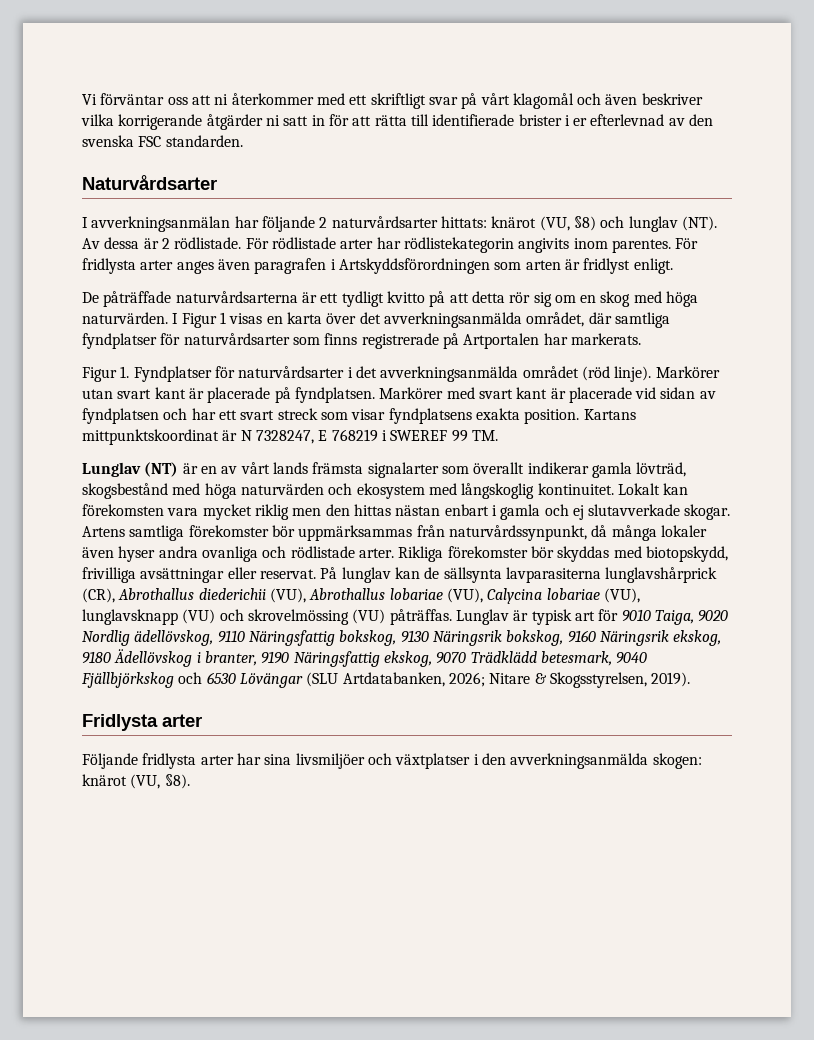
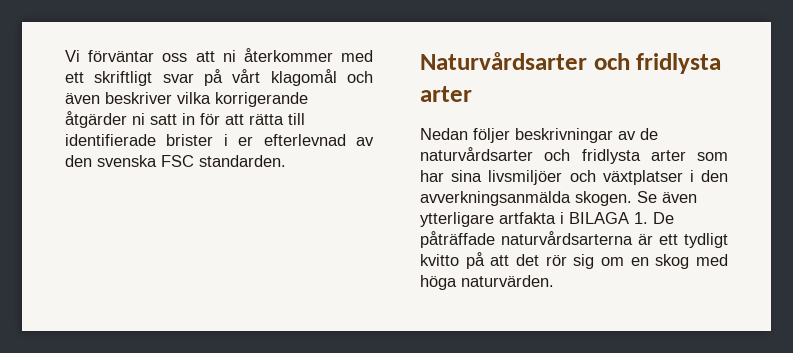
[82,216,717,232] [82,237,699,253] [82,258,673,274] // I avverkningsanmälan har följande 2 naturvårdsarter hittats: knärot (VU, §8) och lunglav (NT). Av dessa är 2 rödlistade. För rödlistade arter har rödlistekategorin angivits inom parentes. För fridlysta arter anges även paragrafen i Artskyddsförordningen som arten är fridlyst enligt. // -> [593,53,722,74] [420,86,472,102] [420,128,658,143] [420,147,728,164] [420,170,728,185] [420,191,697,206] [420,212,648,227] och fridlysta arter // Nedan följer beskrivningar av de naturvårdsarter och fridlysta arter som har sina livsmiljöer och växtplatser i den avverkningsanmälda skogen. Se även ytterligare artfakta i BILAGA 1.
[471,291,505,303] detta -> [516,254,539,266] det
[172,312,670,328] [82,333,641,349] [82,366,720,382] [82,387,716,403] [82,408,636,424] [82,429,498,445] [82,462,687,478] [82,483,689,499] [82,504,731,520] [82,525,707,541] [82,546,728,562] [82,567,718,583] [82,588,640,604] [82,609,729,625] [82,630,722,646] [82,649,648,667] [81,672,691,688] [82,714,202,731] [82,753,702,769] [82,774,190,789] I Figur 1 visas en karta över det avverkningsanmälda området, där samtliga fyndplatser för naturvårdsarter som finns registrerade på Artportalen har markerats. // Figur 1. Fyndplatser för naturvårdsarter i det avverkningsanmälda området (röd linje). Markörer utan svart kant är placerade på fyndplatsen. Markörer med svart kant är placerade vid sidan av fyndplatsen och har ett svart streck som visar fyndplatsens exakta position. Kartans mittpunktskoordinat är N 7328247, E 768219 i SWEREF 99 TM. // Lunglav (NT) är en av vårt lands främsta signalarter som överallt indikerar gamla lövträd, skogsbestånd med höga naturvärden och ekosystem med långskoglig kontinuitet. Lokalt kan förekomsten vara mycket riklig men den hittas nästan enbart i gamla och ej slutavverkade skogar. Artens samtliga förekomster bör uppmärksammas från naturvårdssynpunkt, då många lokaler även hyser andra ovanliga och rödlistade arter. Rikliga förekomster bör skyddas med biotopskydd, frivilliga avsättningar eller reservat. På lunglav kan de sällsynta lavparasiterna lunglavshårprick (CR), Abrothallus diederichii (VU), Abrothallus lobariae (VU), Calycina lobariae (VU), lunglavsknapp (VU) och skrovelmössing (VU) påträffas. Lunglav är typisk art för 9010 Taiga, 9020 Nordlig ädellövskog, 9110 Näringsfattig bokskog, 9130 Näringsrik bokskog, 9160 Näringsrik ekskog, 9180 Ädellövskog i branter, 9190 Näringsfattig ekskog, 9070 Trädklädd betesmark, 9040 Fjällbjörkskog och 6530 Lövängar (SLU Artdatabanken, 2026; Nitare & Skogsstyrelsen, 2019). // Fridlysta arter // Följande fridlysta arter har sina livsmiljöer och växtplatser i den avverkningsanmälda skogen: knärot (VU, §8). -> (554, 281) none

